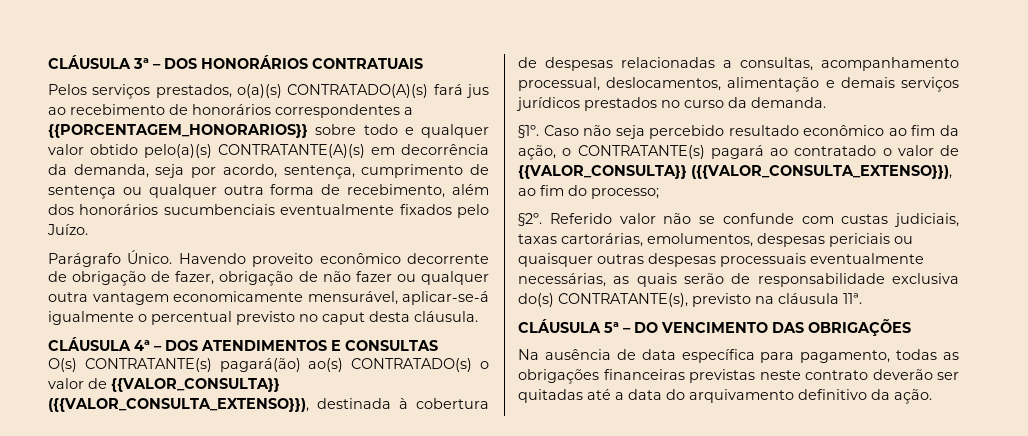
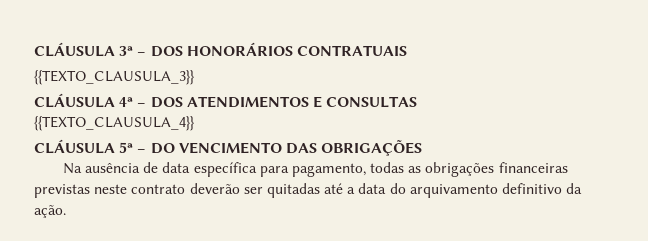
[48,84,489,99] [48,104,413,118] [48,124,489,138] [48,144,489,158] [48,164,490,179] [48,184,489,199] [48,204,489,218] [47,224,88,235] [48,250,489,267] [48,271,489,286] [48,291,489,305] [48,311,478,325] Pelos serviços prestados, o(a)(s) CONTRATADO(A)(s) fará jus ao recebimento de honorários correspondentes a {{PORCENTAGEM_HONORARIOS}} sobre todo e qualquer valor obtido pelo(a)(s) CONTRATANTE(A)(s) em decorrência da demanda, seja por acordo, sentença, cumprimento de sentença ou qualquer outra forma de recebimento, além dos honorários sucumbenciais eventualmente fixados pelo Juízo. // Parágrafo Único. Havendo proveito econômico decorrente de obrigação de fazer, obrigação de não fazer ou qualquer outra vantagem economicamente mensurável, aplicar-se-á igualmente o percentual previsto no caput desta cláusula. -> [34,70,195,85] {{TEXTO_CLAUSULA_3}}
[48,358,490,372] [48,378,280,392] [48,398,489,412] [518,57,959,71] [518,77,959,92] [516,97,826,111] [518,125,959,139] [518,145,959,160] [518,165,952,179] [518,185,659,199] [518,213,959,227] [518,233,913,247] [518,253,924,267] [518,273,959,287] [518,293,862,307] O(s) CONTRATANTE(s) pagará(ão) ao(s) CONTRATADO(s) o valor de {{VALOR_CONSULTA}} ({{VALOR_CONSULTA_EXTENSO}}), destinada à cobertura de despesas relacionadas a consultas, acompanhamento processual, deslocamentos, alimentação e demais serviços jurídicos prestados no curso da demanda. // §1º. Caso não seja percebido resultado econômico ao fim da ação, o CONTRATANTE(s) pagará ao contratado o valor de {{VALOR_CONSULTA}} ({{VALOR_CONSULTA_EXTENSO}}), ao fim do processo; // §2º. Referido valor não se confunde com custas judiciais, taxas cartorárias, emolumentos, despesas periciais ou quaisquer outras despesas processuais eventualmente necessárias, as quais serão de responsabilidade exclusiva do(s) CONTRATANTE(s), previsto na cláusula 11ª. -> [34,116,195,131] {{TEXTO_CLAUSULA_4}}

